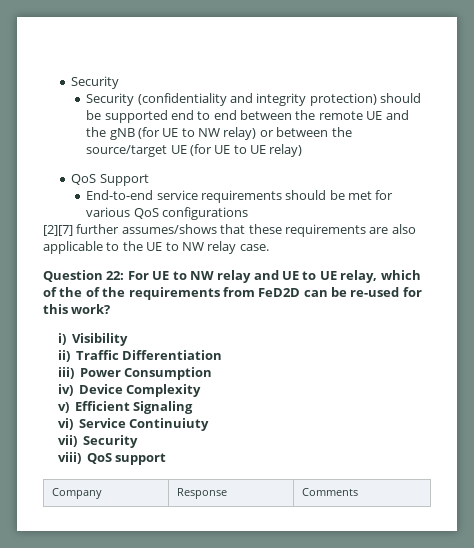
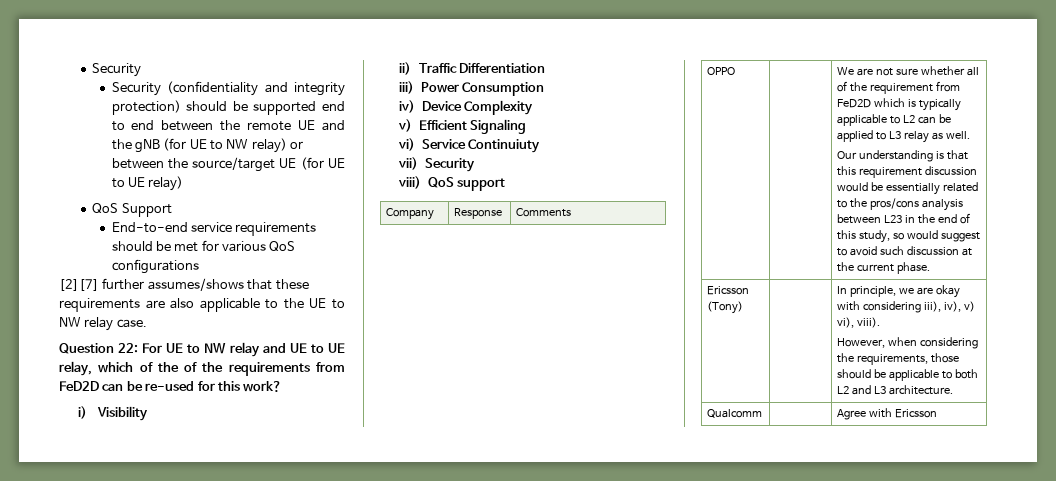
(358, 492) none -> [707,67,736,75] [837,66,980,76] [837,81,961,94] [837,98,962,111] [837,114,952,126] [837,130,971,143] [837,150,969,162] [837,166,978,178] [837,182,979,195] [837,198,964,211] [837,213,971,224] [837,230,981,243] [837,246,973,256] [837,262,931,274] [707,286,750,295] [707,301,744,314] [837,285,961,298] [837,301,976,313] [837,317,881,328] [837,337,979,349] [837,353,960,365] [837,369,979,381] [837,385,954,395] [707,409,763,418] [837,408,938,420] // OPPO | | We are not sure whether all of the requirement from FeD2D which is typically applicable to L2 can be applied to L3 relay as well. // Our understanding is that this requirement discussion would be essentially related to the pros/cons analysis between L23 in the end of this study, so would suggest to avoid such discussion at the current phase. // Ericsson (Tony) | | In principle, we are okay with considering iii), iv), v) vi), viii). // However, when considering the requirements, those should be applicable to both L2 and L3 architecture. // Qualcomm | | Agree with Ericsson

